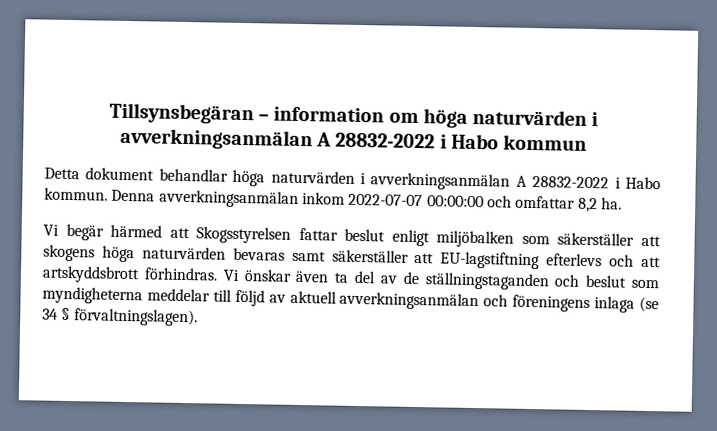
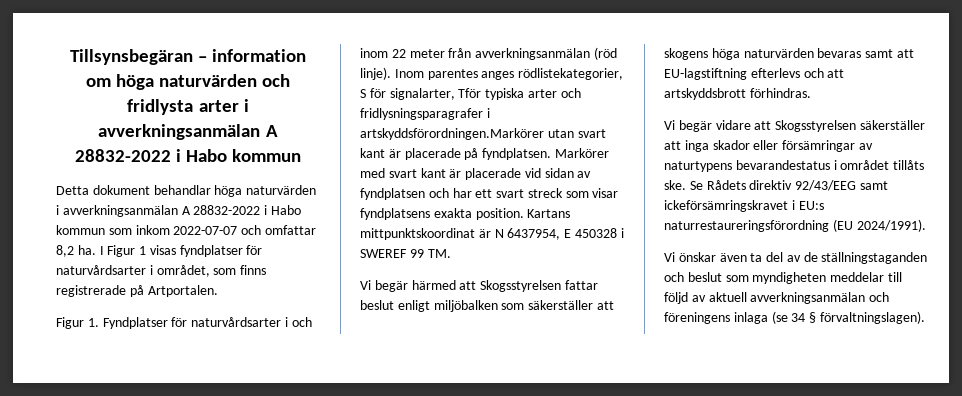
(588, 117) none -> [262,74,291,87] [127,99,239,115] och fridlysta arter
[44,187,299,208] kommun. Denna avverkningsanmälan -> [56,225,132,235] kommun som
[426,195,484,208] 00:00:00 -> (238, 230) none
(622, 203) none -> [99,245,263,257] [56,265,267,277] [56,285,218,297] [56,317,312,329] [360,47,617,60] [360,67,624,80] [360,88,581,100] [360,108,490,120] [360,128,606,140] [360,148,609,160] [360,168,592,180] [360,188,619,200] [360,208,571,220] [360,228,624,240] [360,249,451,258] I Figur 1 visas fyndplatser för naturvårdsarter i området, som finns registrerade på Artportalen. // Figur 1. Fyndplatser för naturvårdsarter i och inom 22 meter från avverkningsanmälan (röd linje). Inom parentes anges rödlistekategorier, S för signalarter, Tför typiska arter och fridlysningsparagrafer i artskyddsförordningen.Markörer utan svart kant är placerade på fyndplatsen. Markörer med svart kant är placerade vid sidan av fyndplatsen och har ett svart streck som visar fyndplatsens exakta position. Kartans mittpunktskoordinat är N 6437954, E 450328 i SWEREF 99 TM.
[331,249,409,263] säkerställer -> (894, 53) none
(218, 274) none -> [664,120,925,132] [664,140,873,152] [664,160,925,172] [664,180,888,191] [664,200,824,212] [664,219,926,232] // Vi begär vidare att Skogsstyrelsen säkerställer att inga skador eller försämringar av naturtypens bevarandestatus i området tillåts ske. Se Rådets direktiv 92/43/EEG samt ickeförsämringskravet i EU:s naturrestaureringsförordning (EU 2024/1991). //
[42,286,143,305] myndigheterna -> [752,272,827,284] myndigheten

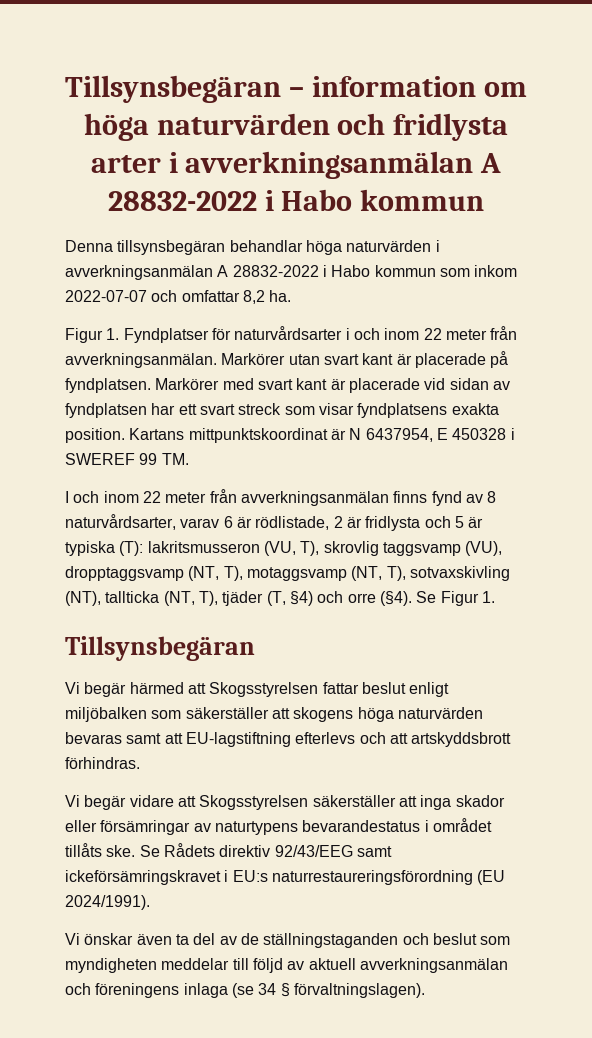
[56,185,150,195] Detta dokument -> [65,240,226,255] Denna tillsynsbegäran
[99,245,263,257] [56,265,267,277] [56,285,218,297] I Figur 1 visas fyndplatser för naturvårdsarter i området, som finns registrerade på Artportalen. -> (292, 296) none
[475,47,617,60] [360,67,624,80] [360,88,581,100] [360,108,490,120] [360,128,544,140] avverkningsanmälan (röd linje). Inom parentes anges rödlistekategorier, S för signalarter, Tför typiska arter och fridlysningsparagrafer i artskyddsförordningen.Markörer -> [65,353,286,368] avverkningsanmälan. Markörer
[428,188,449,198] och -> (147, 410) none
(451, 253) none -> [65,489,497,506] [65,514,484,531] [65,541,503,556] [65,566,510,581] [65,591,495,606] [65,636,255,661] // I och inom 22 meter från avverkningsanmälan finns fynd av 8 naturvårdsarter, varav 6 är rödlistade, 2 är fridlysta och 5 är typiska (T): lakritsmusseron (VU, T), skrovlig taggsvamp (VU), dropptaggsvamp (NT, T), motaggsvamp (NT, T), sotvaxskivling (NT), tallticka (NT, T), tjäder (T, §4) och orre (§4). Se Figur 1. // Tillsynsbegäran

